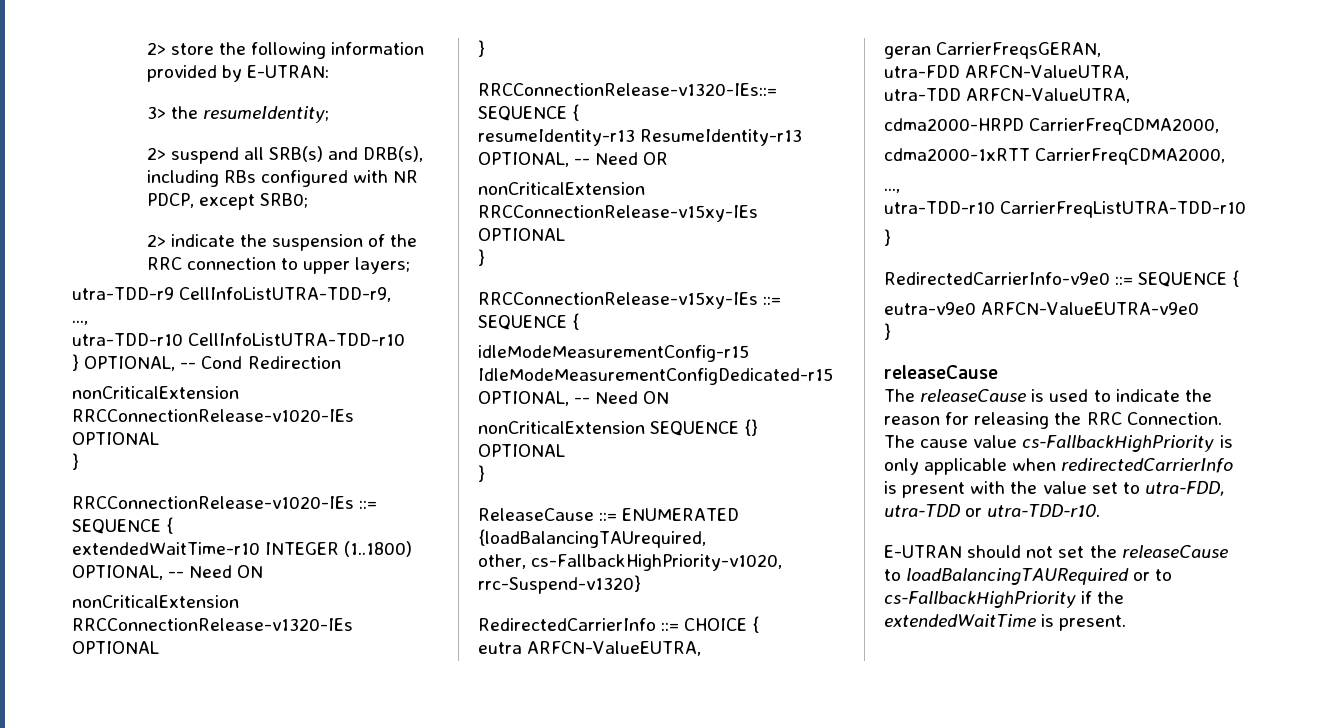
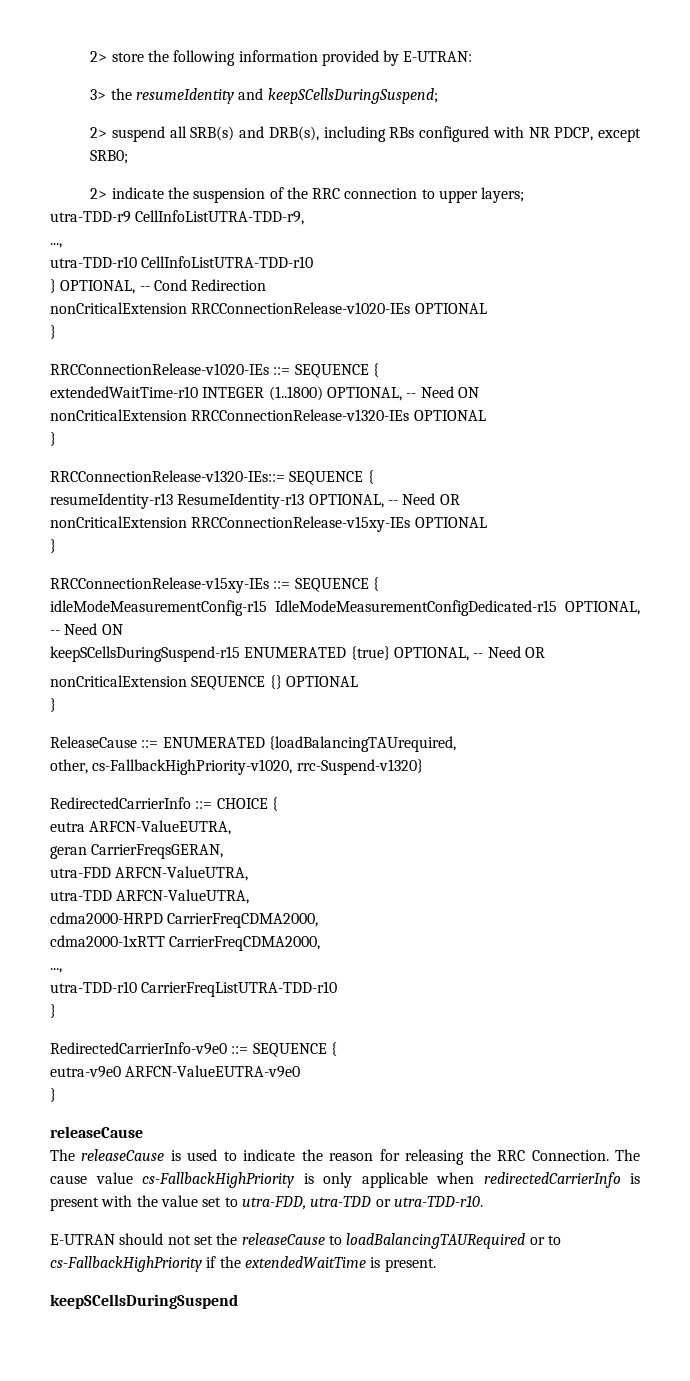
[202,106,329,123] resumeIdentity; -> [135,88,438,104] resumeIdentity and keepSCellsDuringSuspend;
(670, 397) none -> [50,646,545,662] // keepSCellsDuringSuspend-r15 ENUMERATED {true} OPTIONAL, -- Need OR
(1127, 623) none -> [50,1294,238,1309] // keepSCellsDuringSuspend

